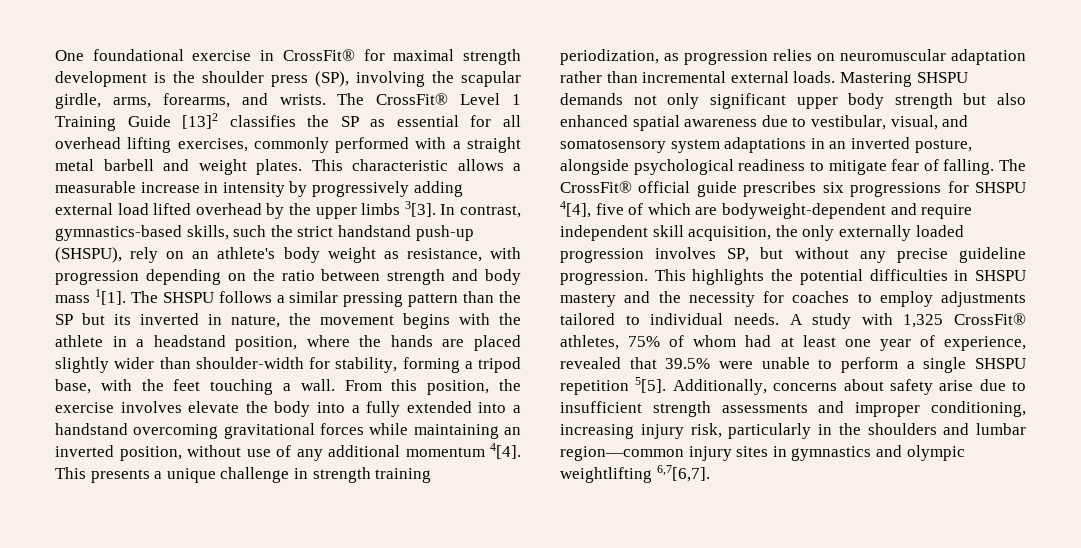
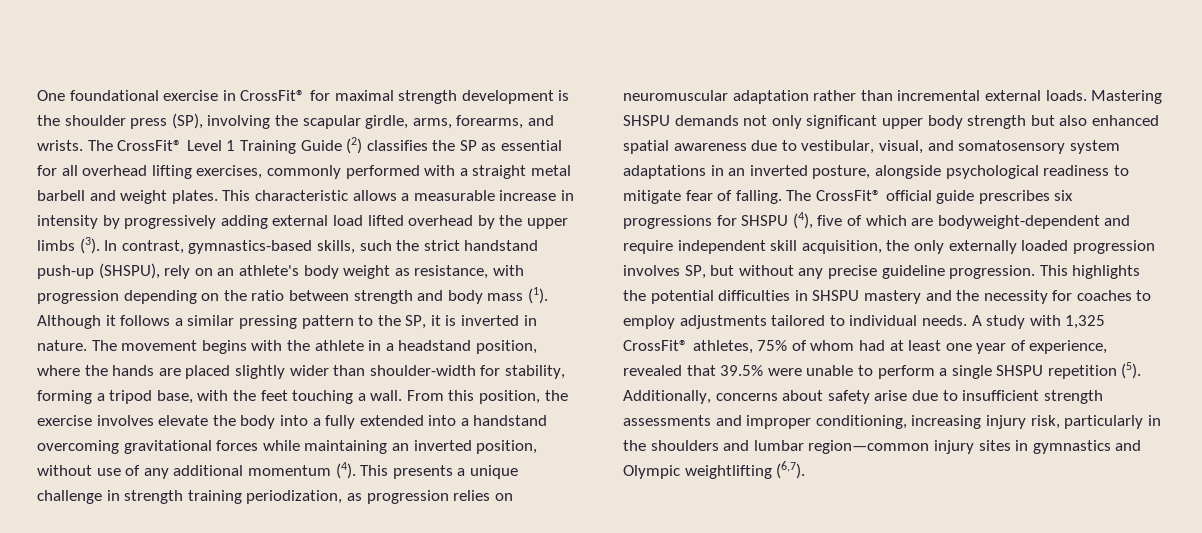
[182,113,219,129] [13]2 -> [346,137,363,154] (2)
[404,201,436,217] 3[3]. -> [79,237,100,254] (3).
[94,289,214,305] 1[1]. The SHSPU -> [527,287,548,304] [37,315,116,329] (1). Although it
[463,291,521,303] [55,313,311,328] than the SP but its inverted in nature, the -> [358,315,537,329] [37,340,117,351] to the SP, it is inverted in nature. The
[490,443,521,459] 4[4]. -> [335,462,356,479] (4).
[560,201,591,218] 4[4], -> [792,212,813,229] (4),
[635,377,667,393] 5[5]. -> [1121,362,1142,379] (5).
[906,445,965,461] [560,465,710,483] olympic weightlifting 6,7[6,7]. -> [623,461,806,479] Olympic weightlifting (6,7).

